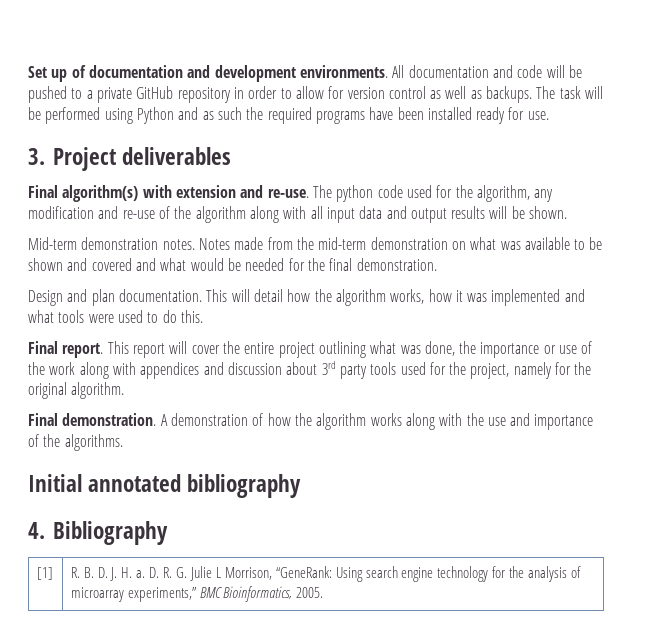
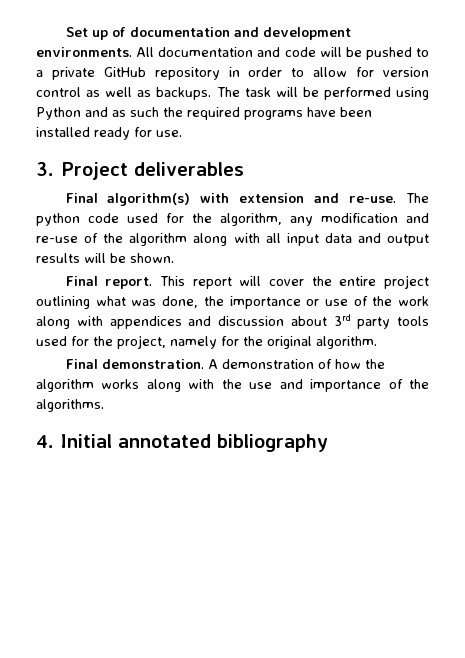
[28,237,603,250] [28,258,437,271] [28,289,585,306] [28,310,203,323] // Mid-term demonstration notes. Notes made from the mid-term demonstration on what was available to be shown and covered and what would be needed for the final demonstration. // Design and plan documentation. This will detail how the algorithm works, how it was implemented and what tools were used to do this. -> (174, 258) none
(123, 442) none -> [36,435,54,448] 4.
[28,521,168,545] [36,567,53,580] [70,566,581,582] [70,586,324,602] // 4. Bibliography // [1] | R. B. D. J. H. a. D. R. G. Julie L Morrison, “GeneRank: Using search engine technology for the analysis of microarray experiments,” BMC Bioinformatics, 2005. -> (328, 443) none

